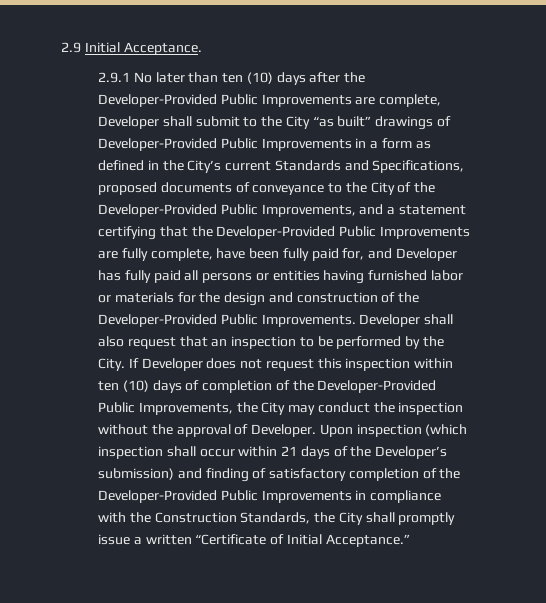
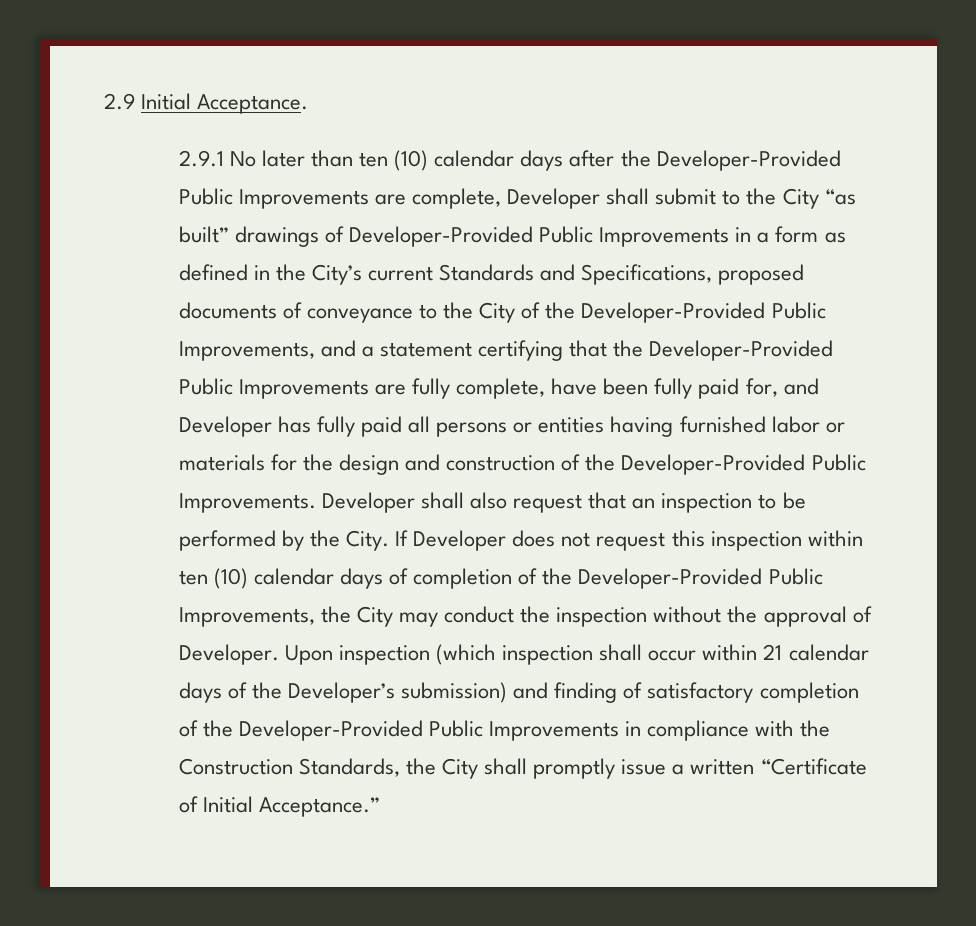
(273, 78) none -> [434,150,515,167] calendar
(149, 386) none -> [253,568,334,585] calendar
(298, 451) none -> [788,644,869,661] calendar

